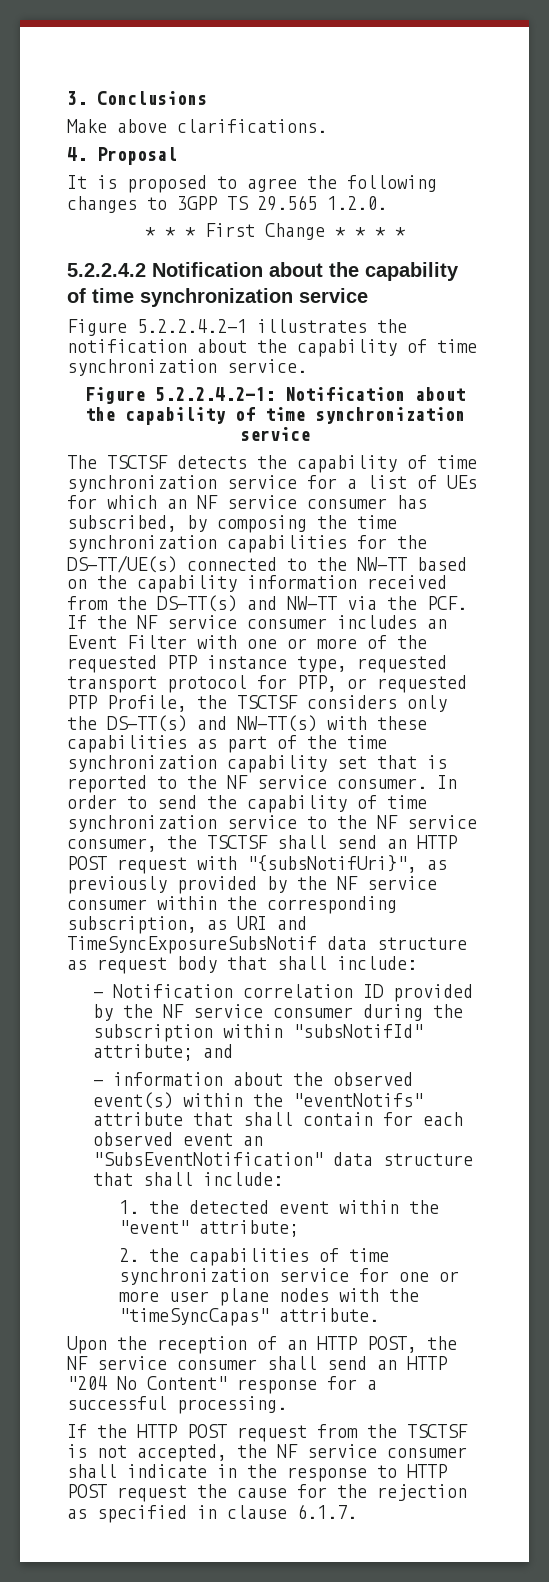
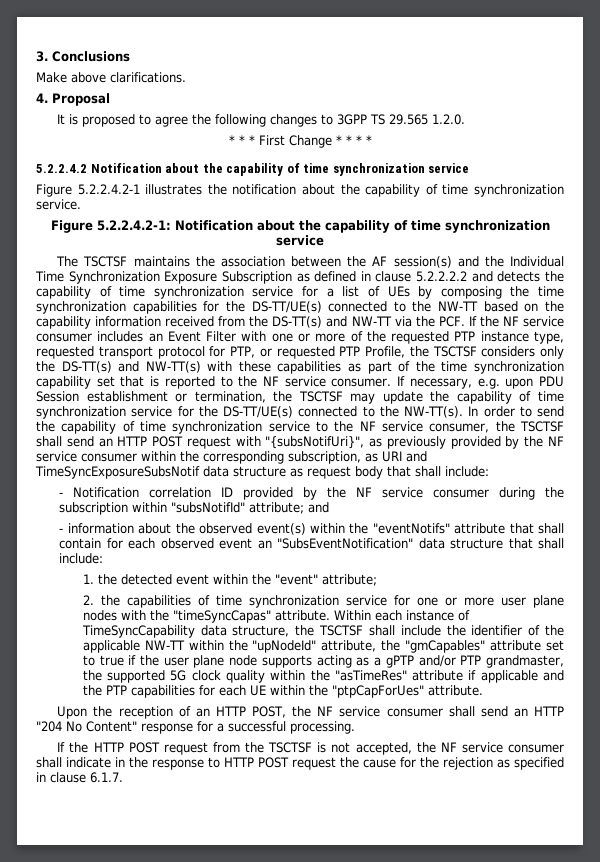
(168, 462) none -> [133,256,564,268] [35,271,493,284] maintains the association between the AF session(s) and the Individual Time Synchronization Exposure Subscription as defined in clause 5.2.2.2.2 and
[67,495,427,509] [67,515,177,532] for which an NF service consumer has subscribed, -> (410, 291) none
(427, 783) none -> [397,376,564,389] [36,391,564,404] [36,406,464,419] If necessary, e.g. upon PDU Session establishment or termination, the TSCTSF may update the capability of time synchronization service for the DS-TT/UE(s) connected to the NW-TT(s).
(380, 1315) none -> [333,610,470,621] [81,625,564,638] [82,640,565,653] [82,655,565,668] [82,670,564,683] [82,685,483,698] Within each instance of TimeSyncCapability data structure, the TSCTSF shall include the identifier of the applicable NW-TT within the "upNodeId" attribute, the "gmCapables" attribute set to true if the user plane node supports acting as a gPTP and/or PTP grandmaster, the supported 5G clock quality within the "asTimeRes" attribute if applicable and the PTP capabilities for each UE within the "ptpCapForUes" attribute.

